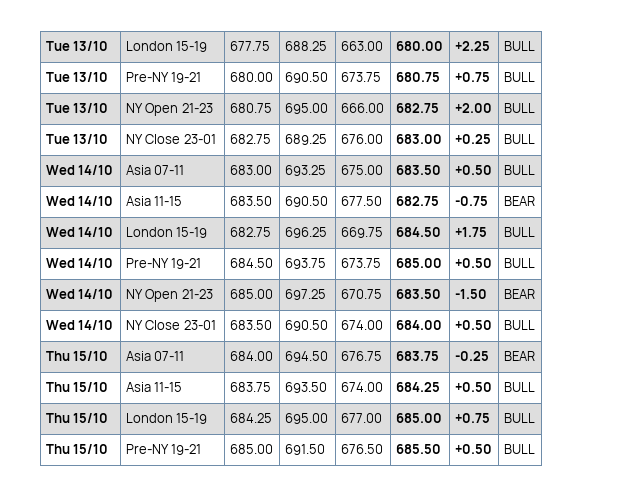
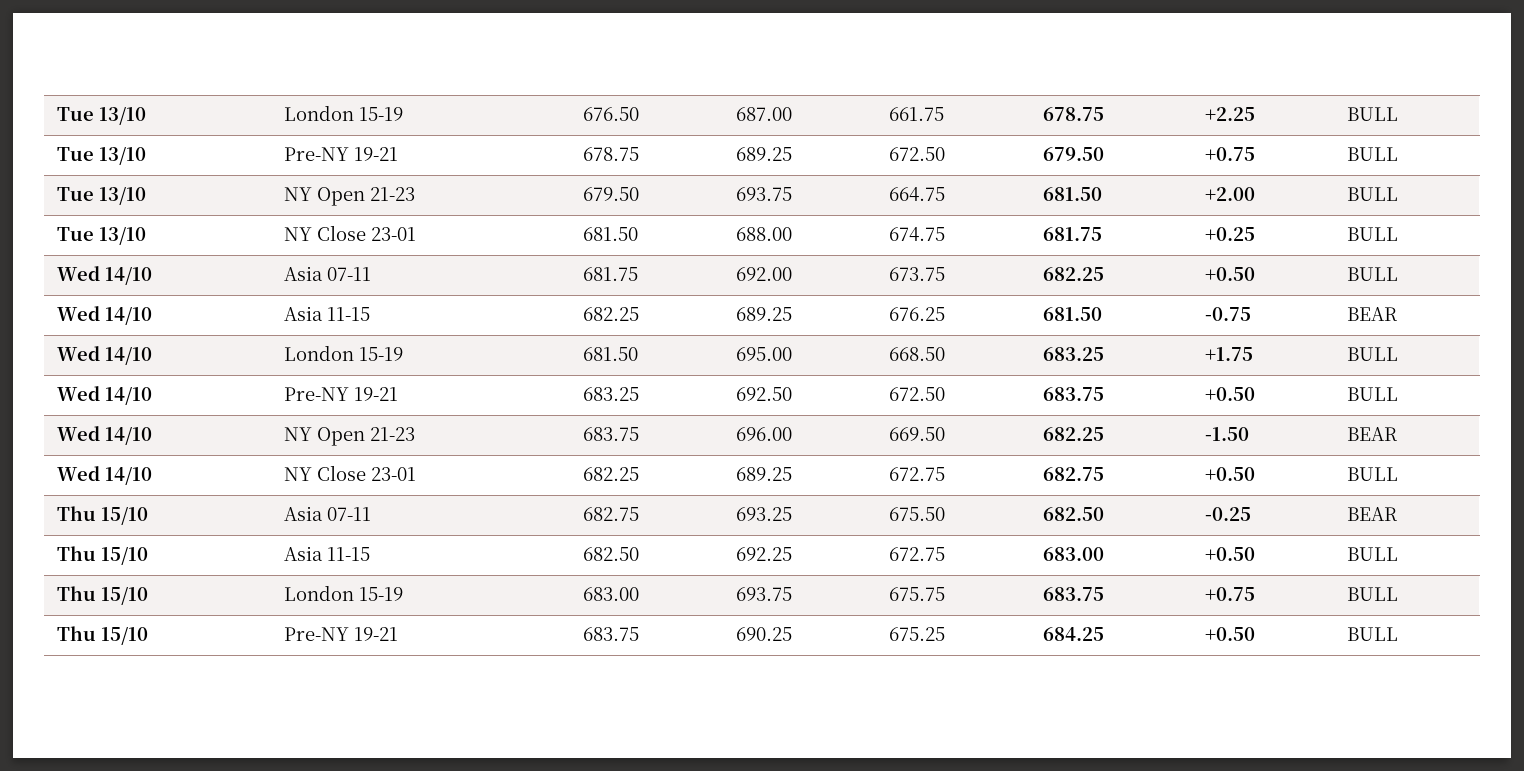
[229,41,270,51] [284,41,327,51] [340,41,383,51] [395,41,443,51] 677.75 | 688.25 | 663.00 | 680.00 -> [583,107,640,121] [736,107,793,121] [889,107,945,121] [1043,107,1105,121] 676.50 | 687.00 | 661.75 | 678.75
[229,72,273,82] [284,72,328,83] [340,72,381,82] [395,72,440,82] 680.00 | 690.50 | 673.75 | 680.75 -> [583,147,640,161] [736,147,793,161] [889,147,946,161] [1043,147,1105,161] 678.75 | 689.25 | 672.50 | 679.50
[229,103,272,113] [284,103,328,114] [340,103,384,113] [395,103,439,113] 680.75 | 695.00 | 666.00 | 682.75 -> [583,187,640,201] [736,187,793,201] [889,187,946,201] [1043,187,1103,201] 679.50 | 693.75 | 664.75 | 681.50
[229,134,271,144] [284,134,327,145] [340,134,383,144] [395,134,442,144] 682.75 | 689.25 | 676.00 | 683.00 -> [583,227,639,241] [736,227,793,241] [889,227,946,241] [1043,227,1103,241] 681.50 | 688.00 | 674.75 | 681.75
[229,165,272,175] [284,165,326,176] [340,165,383,175] [395,165,441,175] 683.00 | 693.25 | 675.00 | 683.50 -> [583,267,639,281] [736,267,793,281] [889,267,946,281] [1043,267,1105,281] 681.75 | 692.00 | 673.75 | 682.25
[229,196,272,206] [284,196,328,207] [340,196,382,206] [395,196,439,206] 683.50 | 690.50 | 677.50 | 682.75 -> [583,307,640,321] [736,307,793,321] [889,307,946,321] [1043,307,1103,321] 682.25 | 689.25 | 676.25 | 681.50
[229,227,271,237] [284,227,327,238] [340,227,383,238] [395,227,441,237] 682.75 | 696.25 | 669.75 | 684.50 -> [583,347,639,361] [736,347,793,361] [889,347,946,361] [1043,347,1105,361] 681.50 | 695.00 | 668.50 | 683.25
[229,258,273,268] [284,258,326,269] [340,258,381,268] [395,258,442,268] 684.50 | 693.75 | 673.75 | 685.00 -> [583,387,640,401] [736,387,793,401] [889,387,946,401] [1043,387,1105,401] 683.25 | 692.50 | 672.50 | 683.75
[229,289,273,299] [284,289,326,300] [340,289,382,299] [395,289,441,299] 685.00 | 697.25 | 670.75 | 683.50 -> [583,427,640,441] [736,427,793,441] [889,427,946,441] [1043,427,1105,441] 683.75 | 696.00 | 669.50 | 682.25
[229,320,272,330] [284,320,328,331] [340,320,383,330] [395,320,442,330] 683.50 | 690.50 | 674.00 | 684.00 -> [583,467,640,481] [736,467,793,481] [889,467,946,481] [1043,467,1105,481] 682.25 | 689.25 | 672.75 | 682.75
[229,351,273,361] [284,351,328,362] [340,351,382,361] [395,351,439,361] 684.00 | 694.50 | 676.75 | 683.75 -> [583,507,640,521] [736,507,793,521] [889,507,946,521] [1043,507,1105,521] 682.75 | 693.25 | 675.50 | 682.50
[229,382,271,392] [284,382,327,393] [340,382,383,392] [395,382,440,392] 683.75 | 693.50 | 674.00 | 684.25 -> [583,547,640,561] [736,547,793,561] [889,547,946,561] [1043,547,1105,561] 682.50 | 692.25 | 672.75 | 683.00
[229,413,272,423] [284,413,328,424] [340,413,382,423] [395,413,442,423] 684.25 | 695.00 | 677.00 | 685.00 -> [583,587,640,601] [736,587,793,601] [889,587,946,601] [1043,587,1105,601] 683.00 | 693.75 | 675.75 | 683.75
[229,444,273,454] [284,444,325,455] [340,444,383,454] [395,444,441,454] 685.00 | 691.50 | 676.50 | 685.50 -> [583,627,640,641] [736,627,793,641] [889,627,946,641] [1043,627,1105,641] 683.75 | 690.25 | 675.25 | 684.25

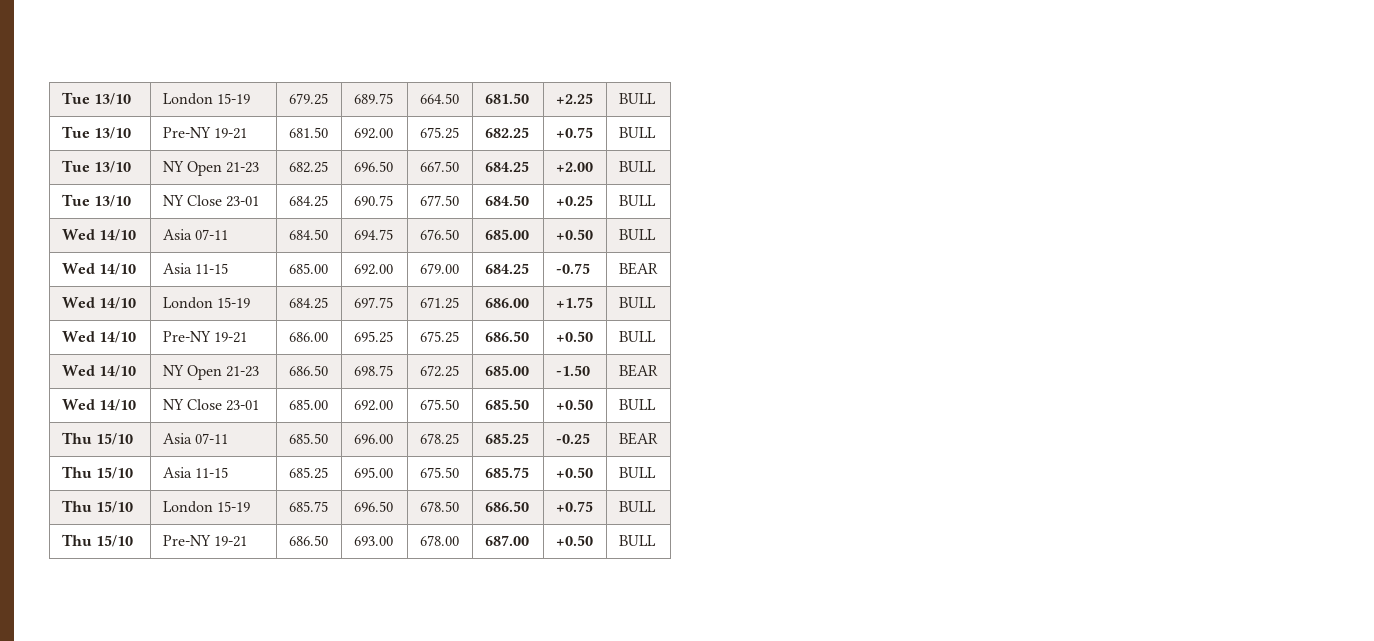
[583,107,640,121] [736,107,793,121] [889,107,945,121] [1043,107,1105,121] 676.50 | 687.00 | 661.75 | 678.75 -> [288,93,328,105] [353,93,393,104] [419,93,459,104] [484,93,529,104] 679.25 | 689.75 | 664.50 | 681.50
[583,147,640,161] [736,147,793,161] [889,147,946,161] [1043,147,1105,161] 678.75 | 689.25 | 672.50 | 679.50 -> [288,127,328,138] [353,128,393,139] [419,127,459,139] [484,127,529,138] 681.50 | 692.00 | 675.25 | 682.25
[583,187,640,201] [736,187,793,201] [889,187,946,201] [1043,187,1103,201] 679.50 | 693.75 | 664.75 | 681.50 -> [288,161,328,173] [353,161,393,172] [419,161,459,172] [484,161,529,172] 682.25 | 696.50 | 667.50 | 684.25
[583,227,639,241] [736,227,793,241] [889,227,946,241] [1043,227,1103,241] 681.50 | 688.00 | 674.75 | 681.75 -> [288,195,328,207] [353,195,393,206] [419,195,459,206] [484,195,529,206] 684.25 | 690.75 | 677.50 | 684.50
[583,267,639,281] [736,267,793,281] [889,267,946,281] [1043,267,1105,281] 681.75 | 692.00 | 673.75 | 682.25 -> [288,229,328,240] [353,229,393,240] [419,229,459,240] [484,229,529,240] 684.50 | 694.75 | 676.50 | 685.00
[583,307,640,321] [736,307,793,321] [889,307,946,321] [1043,307,1103,321] 682.25 | 689.25 | 676.25 | 681.50 -> [288,263,328,274] [353,264,393,275] [419,263,459,274] [484,263,529,274] 685.00 | 692.00 | 679.00 | 684.25
[583,347,639,361] [736,347,793,361] [889,347,946,361] [1043,347,1105,361] 681.50 | 695.00 | 668.50 | 683.25 -> [288,297,328,309] [353,297,393,308] [419,297,459,309] [484,298,529,308] 684.25 | 697.75 | 671.25 | 686.00
[583,387,640,401] [736,387,793,401] [889,387,946,401] [1043,387,1105,401] 683.25 | 692.50 | 672.50 | 683.75 -> [288,332,328,342] [353,331,393,343] [419,331,459,343] [484,331,529,342] 686.00 | 695.25 | 675.25 | 686.50
[583,427,640,441] [736,427,793,441] [889,427,946,441] [1043,427,1105,441] 683.75 | 696.00 | 669.50 | 682.25 -> [288,365,328,376] [353,365,393,376] [419,365,459,377] [484,365,529,376] 686.50 | 698.75 | 672.25 | 685.00
[583,467,640,481] [736,467,793,481] [889,467,946,481] [1043,467,1105,481] 682.25 | 689.25 | 672.75 | 682.75 -> [288,399,328,410] [353,400,393,411] [419,399,459,410] [484,399,529,410] 685.00 | 692.00 | 675.50 | 685.50
[583,507,640,521] [736,507,793,521] [889,507,946,521] [1043,507,1105,521] 682.75 | 693.25 | 675.50 | 682.50 -> [288,433,328,444] [353,434,393,444] [419,433,459,445] [484,433,529,444] 685.50 | 696.00 | 678.25 | 685.25
[583,547,640,561] [736,547,793,561] [889,547,946,561] [1043,547,1105,561] 682.50 | 692.25 | 672.75 | 683.00 -> [288,467,328,479] [353,467,393,478] [419,467,459,478] [484,467,529,478] 685.25 | 695.00 | 675.50 | 685.75
[583,587,640,601] [736,587,793,601] [889,587,946,601] [1043,587,1105,601] 683.00 | 693.75 | 675.75 | 683.75 -> [288,501,328,512] [353,501,393,512] [419,501,459,512] [484,501,529,512] 685.75 | 696.50 | 678.50 | 686.50
[583,627,640,641] [736,627,793,641] [889,627,946,641] [1043,627,1105,641] 683.75 | 690.25 | 675.25 | 684.25 -> [288,535,328,546] [353,536,393,546] [419,535,459,546] [484,535,529,546] 686.50 | 693.00 | 678.00 | 687.00

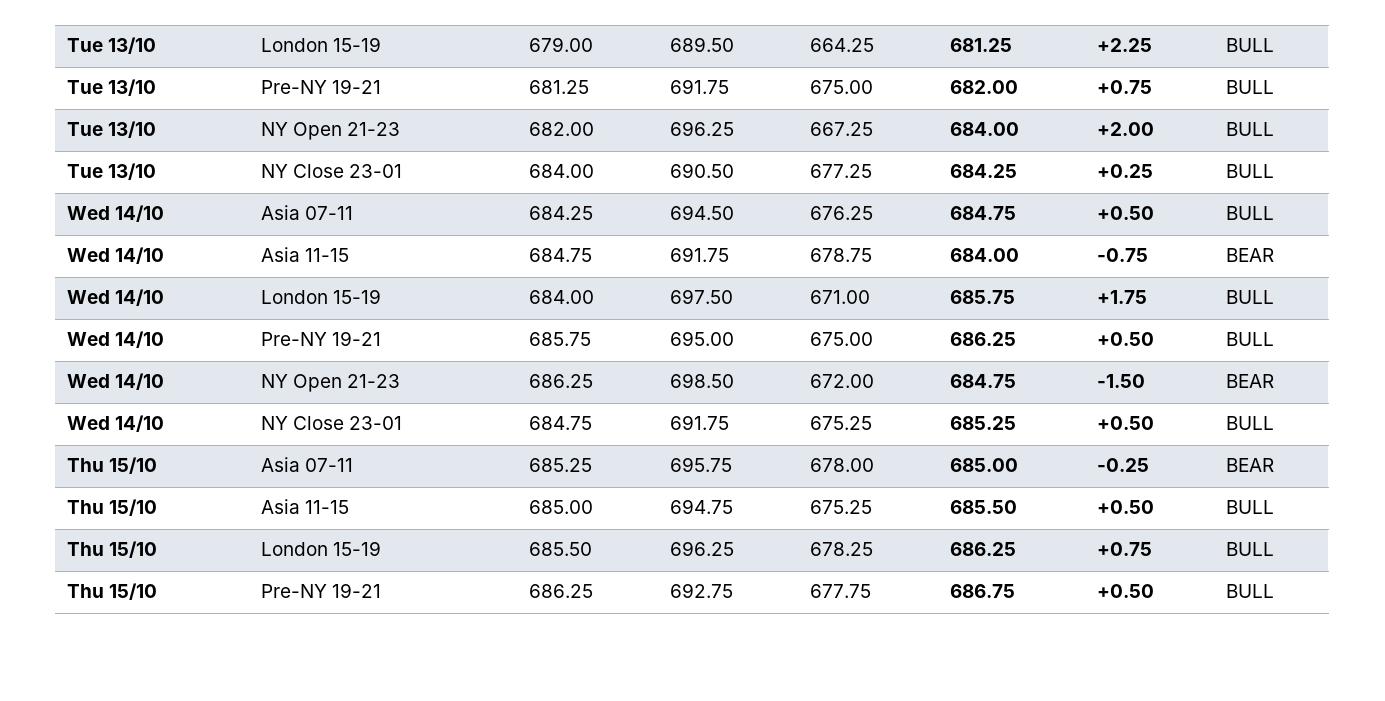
[288,93,328,105] [353,93,393,104] [419,93,459,104] [484,93,529,104] 679.25 | 689.75 | 664.50 | 681.50 -> [528,37,593,52] [669,37,734,52] [809,38,874,52] [949,38,1012,52] 679.00 | 689.50 | 664.25 | 681.25
[288,127,328,138] [353,128,393,139] [419,127,459,139] [484,127,529,138] 681.50 | 692.00 | 675.25 | 682.25 -> [528,80,589,94] [669,79,729,94] [809,80,873,94] [949,80,1018,94] 681.25 | 691.75 | 675.00 | 682.00
[288,161,328,173] [353,161,393,172] [419,161,459,172] [484,161,529,172] 682.25 | 696.50 | 667.50 | 684.25 -> [528,122,594,136] [669,121,734,136] [809,122,873,136] [949,122,1019,136] 682.00 | 696.25 | 667.25 | 684.00
[288,195,328,207] [353,195,393,206] [419,195,459,206] [484,195,529,206] 684.25 | 690.75 | 677.50 | 684.50 -> [528,164,594,178] [669,163,734,178] [809,164,872,178] [949,164,1017,178] 684.00 | 690.50 | 677.25 | 684.25
[288,229,328,240] [353,229,393,240] [419,229,459,240] [484,229,529,240] 684.50 | 694.75 | 676.50 | 685.00 -> [528,206,593,220] [669,205,734,220] [809,206,873,220] [949,206,1016,220] 684.25 | 694.50 | 676.25 | 684.75
[288,263,328,274] [353,264,393,275] [419,263,459,274] [484,263,529,274] 685.00 | 692.00 | 679.00 | 684.25 -> [528,248,592,262] [669,247,729,262] [809,248,872,262] [949,248,1019,262] 684.75 | 691.75 | 678.75 | 684.00
[288,297,328,309] [353,297,393,308] [419,297,459,309] [484,298,529,308] 684.25 | 697.75 | 671.25 | 686.00 -> [528,290,594,304] [669,289,733,304] [809,290,870,304] [949,290,1015,304] 684.00 | 697.50 | 671.00 | 685.75
[288,332,328,342] [353,331,393,343] [419,331,459,343] [484,331,529,342] 686.00 | 695.25 | 675.25 | 686.50 -> [528,332,591,346] [669,331,734,346] [809,332,873,346] [949,332,1016,346] 685.75 | 695.00 | 675.00 | 686.25
[288,365,328,376] [353,365,393,376] [419,365,459,377] [484,365,529,376] 686.50 | 698.75 | 672.25 | 685.00 -> [528,374,593,388] [669,373,734,388] [809,374,874,388] [949,374,1016,388] 686.25 | 698.50 | 672.00 | 684.75
[288,399,328,410] [353,400,393,411] [419,399,459,410] [484,399,529,410] 685.00 | 692.00 | 675.50 | 685.50 -> [528,416,592,430] [669,415,729,430] [809,416,872,430] [949,416,1016,430] 684.75 | 691.75 | 675.25 | 685.25
[288,433,328,444] [353,434,393,444] [419,433,459,445] [484,433,529,444] 685.50 | 696.00 | 678.25 | 685.25 -> [528,458,592,472] [669,457,732,472] [809,458,874,472] [949,458,1018,472] 685.25 | 695.75 | 678.00 | 685.00
[288,467,328,479] [353,467,393,478] [419,467,459,478] [484,467,529,478] 685.25 | 695.00 | 675.50 | 685.75 -> [528,500,593,514] [669,499,733,514] [809,500,872,514] [949,500,1017,514] 685.00 | 694.75 | 675.25 | 685.50
[288,501,328,512] [353,501,393,512] [419,501,459,512] [484,501,529,512] 685.75 | 696.50 | 678.50 | 686.50 -> [528,542,592,556] [669,541,734,556] [809,542,873,556] [949,542,1016,556] 685.50 | 696.25 | 678.25 | 686.25
[288,535,328,546] [353,536,393,546] [419,535,459,546] [484,535,529,546] 686.50 | 693.00 | 678.00 | 687.00 -> [528,584,593,598] [669,583,733,598] [809,584,871,598] [949,584,1015,598] 686.25 | 692.75 | 677.75 | 686.75

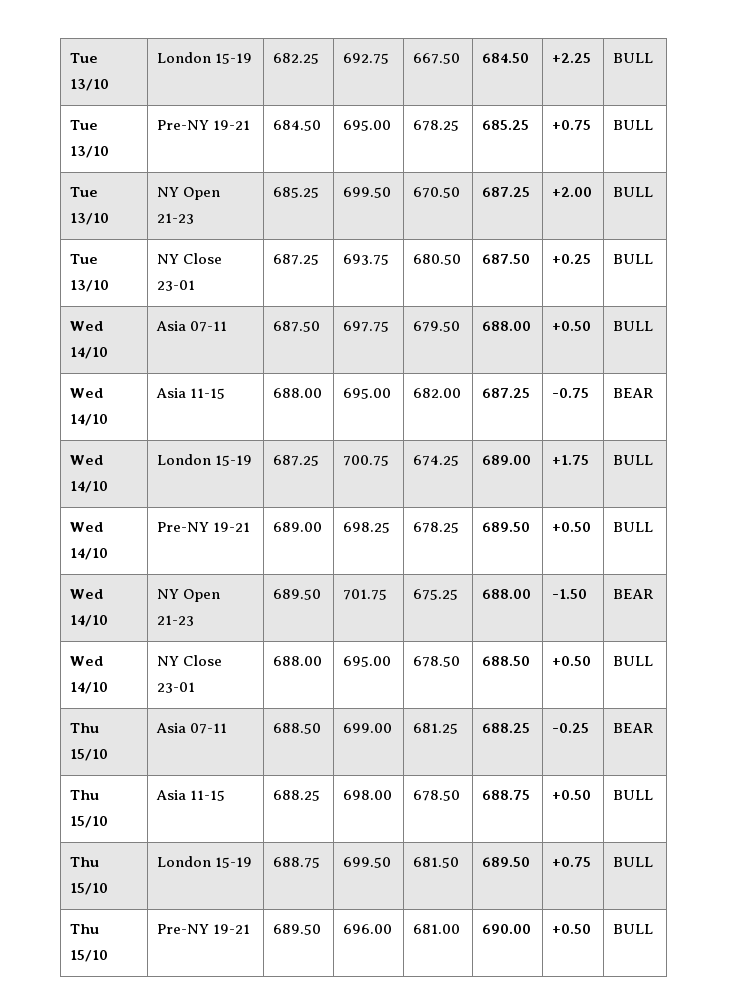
[528,37,593,52] [669,37,734,52] [809,38,874,52] [949,38,1012,52] 679.00 | 689.50 | 664.25 | 681.25 -> [273,53,320,64] [343,53,390,64] [413,53,461,64] [482,53,530,63] 682.25 | 692.75 | 667.50 | 684.50
[528,80,589,94] [669,79,729,94] [809,80,873,94] [949,80,1018,94] 681.25 | 691.75 | 675.00 | 682.00 -> [273,120,322,131] [343,120,392,131] [413,120,460,131] [482,120,530,130] 684.50 | 695.00 | 678.25 | 685.25
[528,122,594,136] [669,121,734,136] [809,122,873,136] [949,122,1019,136] 682.00 | 696.25 | 667.25 | 684.00 -> [273,187,320,198] [343,187,392,198] [413,187,461,198] [482,187,531,197] 685.25 | 699.50 | 670.50 | 687.25
[528,164,594,178] [669,163,734,178] [809,164,872,178] [949,164,1017,178] 684.00 | 690.50 | 677.25 | 684.25 -> [273,254,320,265] [343,254,390,265] [413,254,462,265] [482,254,531,264] 687.25 | 693.75 | 680.50 | 687.50
[528,206,593,220] [669,205,734,220] [809,206,873,220] [949,206,1016,220] 684.25 | 694.50 | 676.25 | 684.75 -> [273,321,321,332] [343,321,390,332] [413,321,461,332] [482,321,532,331] 687.50 | 697.75 | 679.50 | 688.00
[528,248,592,262] [669,247,729,262] [809,248,872,262] [949,248,1019,262] 684.75 | 691.75 | 678.75 | 684.00 -> [273,388,323,398] [343,388,392,399] [413,388,462,398] [482,388,531,398] 688.00 | 695.00 | 682.00 | 687.25
[528,290,594,304] [669,289,733,304] [809,290,870,304] [949,290,1015,304] 684.00 | 697.50 | 671.00 | 685.75 -> [273,455,320,466] [343,455,390,466] [413,455,460,466] [482,455,532,465] 687.25 | 700.75 | 674.25 | 689.00
[528,332,591,346] [669,331,734,346] [809,332,873,346] [949,332,1016,346] 685.75 | 695.00 | 675.00 | 686.25 -> [273,522,323,532] [343,522,391,533] [413,522,460,533] [482,522,531,532] 689.00 | 698.25 | 678.25 | 689.50
[528,374,593,388] [669,373,734,388] [809,374,874,388] [949,374,1016,388] 686.25 | 698.50 | 672.00 | 684.75 -> [273,589,322,600] [343,589,388,600] [413,589,459,600] [482,589,532,599] 689.50 | 701.75 | 675.25 | 688.00
[528,416,592,430] [669,415,729,430] [809,416,872,430] [949,416,1016,430] 684.75 | 691.75 | 675.25 | 685.25 -> [273,656,323,666] [343,656,392,667] [413,656,461,667] [482,656,531,666] 688.00 | 695.00 | 678.50 | 688.50
[528,458,592,472] [669,457,732,472] [809,458,874,472] [949,458,1018,472] 685.25 | 695.75 | 678.00 | 685.00 -> [273,723,322,734] [343,723,393,733] [413,723,459,734] [482,723,531,733] 688.50 | 699.00 | 681.25 | 688.25
[528,500,593,514] [669,499,733,514] [809,500,872,514] [949,500,1017,514] 685.00 | 694.75 | 675.25 | 685.50 -> [273,790,321,801] [343,790,393,800] [413,790,461,801] [482,790,531,800] 688.25 | 698.00 | 678.50 | 688.75
[528,542,592,556] [669,541,734,556] [809,542,873,556] [949,542,1016,556] 685.50 | 696.25 | 678.25 | 686.25 -> [273,857,321,868] [343,857,392,868] [413,857,460,868] [482,857,531,867] 688.75 | 699.50 | 681.50 | 689.50
[528,584,593,598] [669,583,733,598] [809,584,871,598] [949,584,1015,598] 686.25 | 692.75 | 677.75 | 686.75 -> [273,924,322,935] [343,924,393,934] [413,924,461,934] [482,924,532,934] 689.50 | 696.00 | 681.00 | 690.00

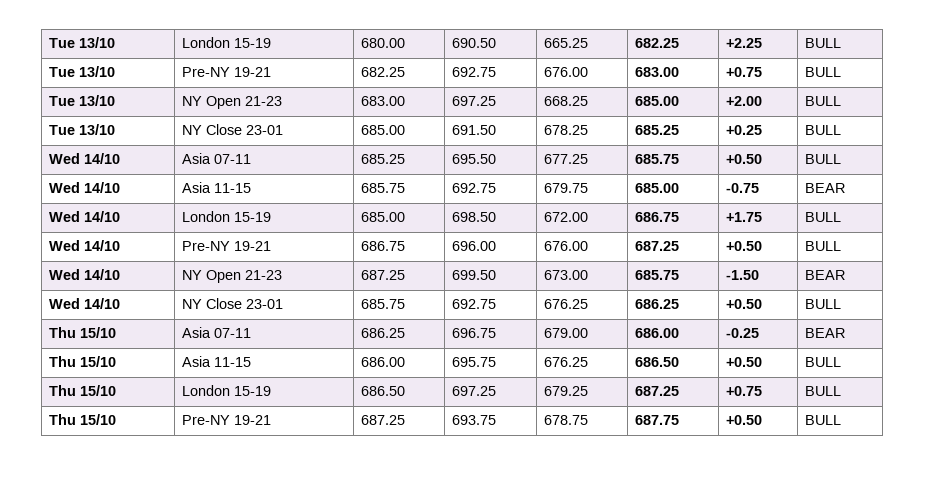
[273,53,320,64] [343,53,390,64] [413,53,461,64] [482,53,530,63] 682.25 | 692.75 | 667.50 | 684.50 -> [361,38,406,48] [452,38,497,48] [544,38,589,48] [635,38,680,48] 680.00 | 690.50 | 665.25 | 682.25
[273,120,322,131] [343,120,392,131] [413,120,460,131] [482,120,530,130] 684.50 | 695.00 | 678.25 | 685.25 -> [361,67,406,77] [452,67,497,77] [544,67,589,77] [635,67,680,77] 682.25 | 692.75 | 676.00 | 683.00
[273,187,320,198] [343,187,392,198] [413,187,461,198] [482,187,531,197] 685.25 | 699.50 | 670.50 | 687.25 -> [361,96,406,106] [452,96,497,106] [544,96,589,106] [635,96,680,106] 683.00 | 697.25 | 668.25 | 685.00
[273,254,320,265] [343,254,390,265] [413,254,462,265] [482,254,531,264] 687.25 | 693.75 | 680.50 | 687.50 -> [361,125,406,135] [452,125,497,135] [544,125,589,135] [635,125,680,135] 685.00 | 691.50 | 678.25 | 685.25
[273,321,321,332] [343,321,390,332] [413,321,461,332] [482,321,532,331] 687.50 | 697.75 | 679.50 | 688.00 -> [361,154,406,164] [452,154,497,164] [544,154,589,164] [635,154,680,164] 685.25 | 695.50 | 677.25 | 685.75
[273,388,323,398] [343,388,392,399] [413,388,462,398] [482,388,531,398] 688.00 | 695.00 | 682.00 | 687.25 -> [361,183,406,193] [452,183,497,193] [544,183,589,193] [635,183,680,193] 685.75 | 692.75 | 679.75 | 685.00
[273,455,320,466] [343,455,390,466] [413,455,460,466] [482,455,532,465] 687.25 | 700.75 | 674.25 | 689.00 -> [361,212,406,222] [452,212,497,222] [544,212,589,222] [635,212,680,222] 685.00 | 698.50 | 672.00 | 686.75
[273,522,323,532] [343,522,391,533] [413,522,460,533] [482,522,531,532] 689.00 | 698.25 | 678.25 | 689.50 -> [361,241,406,251] [452,241,497,251] [544,241,589,251] [635,241,680,251] 686.75 | 696.00 | 676.00 | 687.25
[273,589,322,600] [343,589,388,600] [413,589,459,600] [482,589,532,599] 689.50 | 701.75 | 675.25 | 688.00 -> [361,270,406,280] [452,270,497,280] [544,270,589,280] [635,270,680,280] 687.25 | 699.50 | 673.00 | 685.75
[273,656,323,666] [343,656,392,667] [413,656,461,667] [482,656,531,666] 688.00 | 695.00 | 678.50 | 688.50 -> [361,299,406,309] [452,299,497,309] [544,299,589,309] [635,299,680,309] 685.75 | 692.75 | 676.25 | 686.25
[273,723,322,734] [343,723,393,733] [413,723,459,734] [482,723,531,733] 688.50 | 699.00 | 681.25 | 688.25 -> [361,328,406,338] [452,328,497,338] [544,328,589,338] [635,328,680,338] 686.25 | 696.75 | 679.00 | 686.00
[273,790,321,801] [343,790,393,800] [413,790,461,801] [482,790,531,800] 688.25 | 698.00 | 678.50 | 688.75 -> [361,357,406,367] [452,357,497,367] [544,357,589,367] [635,357,680,367] 686.00 | 695.75 | 676.25 | 686.50
[273,857,321,868] [343,857,392,868] [413,857,460,868] [482,857,531,867] 688.75 | 699.50 | 681.50 | 689.50 -> [361,386,406,396] [452,386,497,396] [544,386,589,396] [635,386,680,396] 686.50 | 697.25 | 679.25 | 687.25
[273,924,322,935] [343,924,393,934] [413,924,461,934] [482,924,532,934] 689.50 | 696.00 | 681.00 | 690.00 -> [361,415,406,425] [452,415,497,425] [544,415,589,425] [635,415,680,425] 687.25 | 693.75 | 678.75 | 687.75

